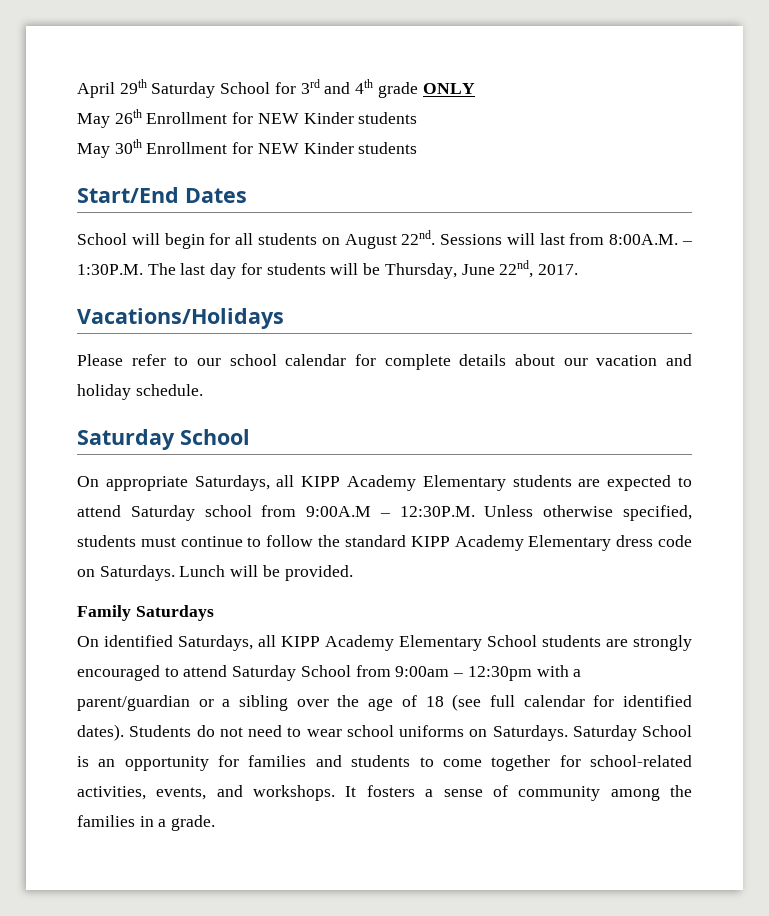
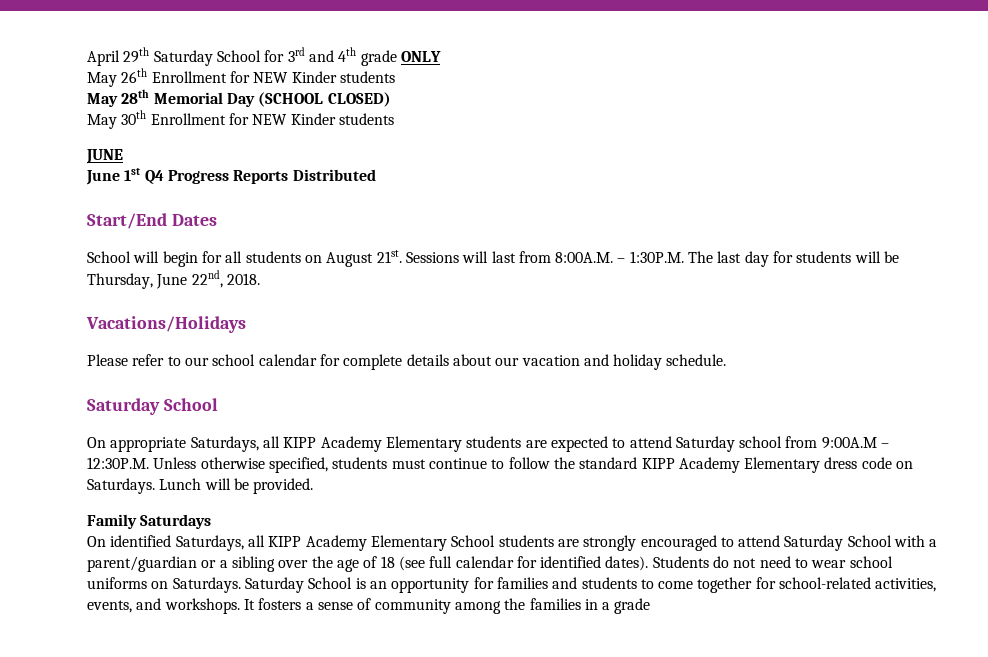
(418, 118) none -> [87,89,391,107] // May 28th Memorial Day (SCHOOL CLOSED)
(418, 148) none -> [86,149,123,164] [86,168,376,185] // JUNE // June 1st Q4 Progress Reports Distributed
[401,230,436,245] 22nd. -> [376,250,402,263] 21st.
[537,264,578,275] 2017. -> [226,273,260,285] 2018.
[355,665,532,681] from 9:00am – 12:30pm -> (892, 541) none
[171,815,216,831] grade. -> [614,598,651,614] grade

